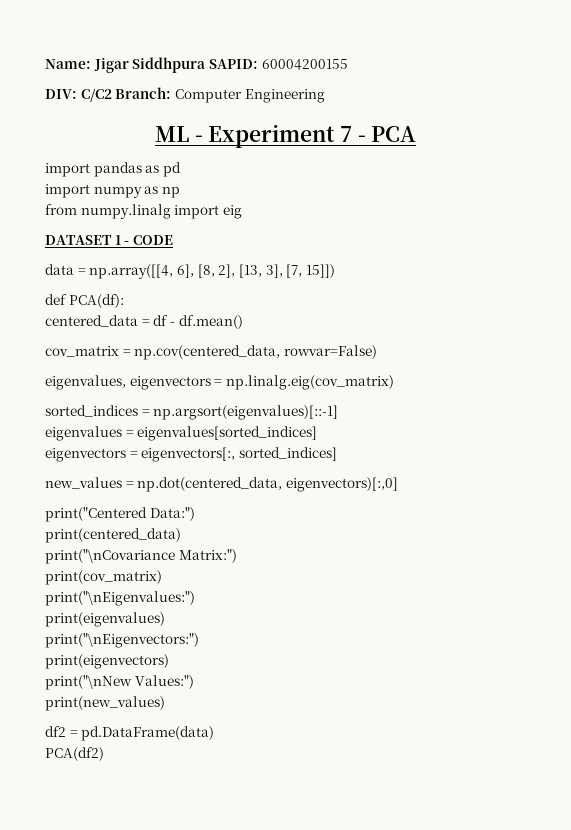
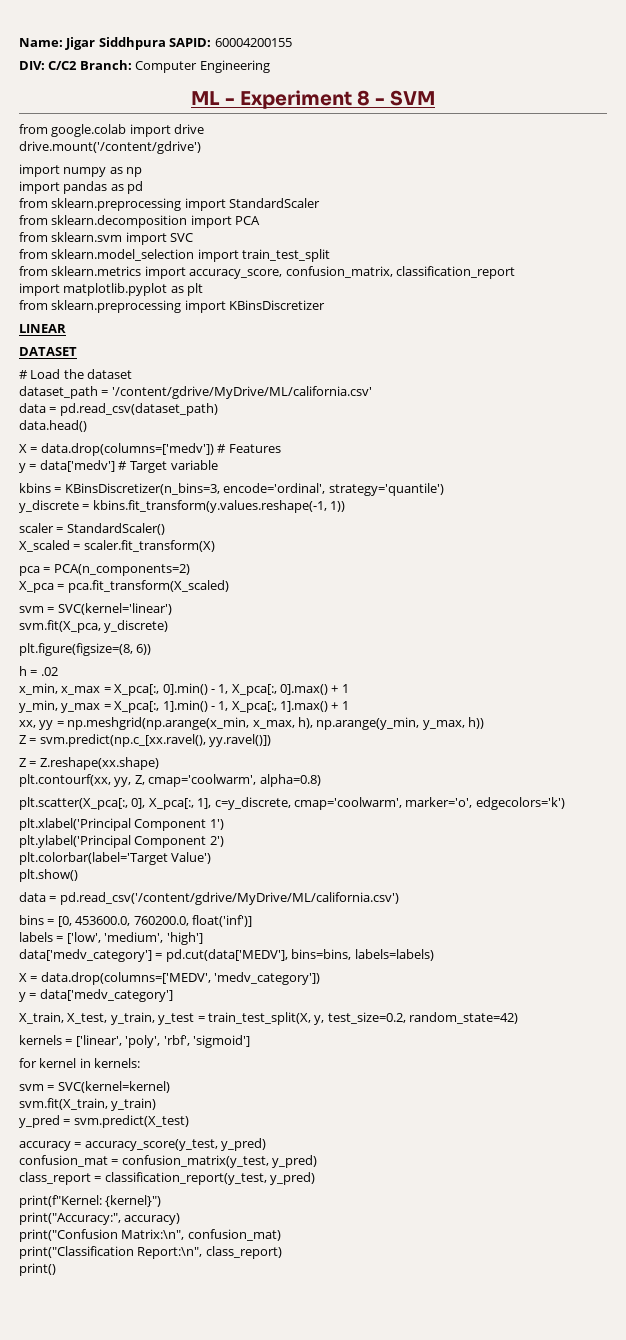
[339,126,417,142] [45,162,181,177] [45,184,180,198] [45,204,242,219] [45,235,173,245] [45,264,335,279] [45,294,124,308] [45,315,243,329] [45,345,377,360] [45,375,394,390] [45,405,339,420] [45,426,318,441] [45,447,337,462] [45,477,398,492] [45,507,195,522] [45,528,181,543] [45,549,237,564] [45,570,162,585] [45,591,195,606] [45,612,165,627] [45,633,199,648] [45,654,169,669] [45,675,194,690] [45,696,165,711] [45,726,215,741] [45,747,104,761] 7 - PCA // import pandas as pd // import numpy as np // from numpy.linalg import eig // DATASET 1 - CODE // data = np.array([[4, 6], [8, 2], [13, 3], [7, 15]]) // def PCA(df): // centered_data = df - df.mean() // cov_matrix = np.cov(centered_data, rowvar=False) // eigenvalues, eigenvectors = np.linalg.eig(cov_matrix) // sorted_indices = np.argsort(eigenvalues)[::-1] // eigenvalues = eigenvalues[sorted_indices] // eigenvectors = eigenvectors[:, sorted_indices] // new_values = np.dot(centered_data, eigenvectors)[:,0] // print("Centered Data:") // print(centered_data) // print("\nCovariance Matrix:") // print(cov_matrix) // print("\nEigenvalues:") // print(eigenvalues) // print("\nEigenvectors:") // print(eigenvectors) // print("\nNew Values:") // print(new_values) // df2 = pd.DataFrame(data) // PCA(df2) -> [357,90,436,106] [19,124,205,137] [19,141,201,154] [19,164,143,177] [19,181,144,194] [19,198,321,211] [19,215,261,228] [19,232,194,245] [19,249,331,262] [19,266,515,279] [19,283,204,296] [19,300,326,313] [19,324,66,333] [19,347,77,356] [19,369,133,379] [19,386,372,399] [19,403,218,416] [19,420,87,432] [19,443,281,456] [19,460,218,473] [19,483,444,496] [19,500,346,513] [19,523,165,535] [19,540,215,552] [19,564,190,576] [19,580,229,593] [19,603,172,615] [19,620,169,633] [19,643,152,656] [19,666,58,676] [19,683,349,696] [19,700,349,713] [19,717,484,730] [19,734,272,747] [19,757,159,770] [19,774,321,787] [19,797,565,810] [19,818,224,831] [19,835,224,848] [19,852,212,865] [19,869,78,882] [19,892,399,905] [19,915,252,927] [19,932,203,945] [19,949,434,962] [19,972,321,985] [19,989,173,1002] [19,1012,518,1025] [19,1035,250,1048] [19,1058,141,1068] [19,1081,170,1093] [19,1098,157,1111] [19,1115,189,1128] [19,1138,267,1151] [19,1155,318,1168] [19,1172,316,1185] [19,1195,162,1208] [19,1212,181,1225] [19,1229,281,1242] [19,1246,282,1259] [19,1263,56,1276] 8 - SVM // from google.colab import drive // drive.mount('/content/gdrive') // import numpy as np // import pandas as pd // from sklearn.preprocessing import StandardScaler // from sklearn.decomposition import PCA // from sklearn.svm import SVC // from sklearn.model_selection import train_test_split // from sklearn.metrics import accuracy_score, confusion_matrix, classification_report // import matplotlib.pyplot as plt // from sklearn.preprocessing import KBinsDiscretizer // LINEAR // DATASET // # Load the dataset // dataset_path = '/content/gdrive/MyDrive/ML/california.csv' // data = pd.read_csv(dataset_path) // data.head() // X = data.drop(columns=['medv']) # Features // y = data['medv'] # Target variable // kbins = KBinsDiscretizer(n_bins=3, encode='ordinal', strategy='quantile') // y_discrete = kbins.fit_transform(y.values.reshape(-1, 1)) // scaler = StandardScaler() // X_scaled = scaler.fit_transform(X) // pca = PCA(n_components=2) // X_pca = pca.fit_transform(X_scaled) // svm = SVC(kernel='linear') // svm.fit(X_pca, y_discrete) // plt.figure(figsize=(8, 6)) // h = .02 // x_min, x_max = X_pca[:, 0].min() - 1, X_pca[:, 0].max() + 1 // y_min, y_max = X_pca[:, 1].min() - 1, X_pca[:, 1].max() + 1 // xx, yy = np.meshgrid(np.arange(x_min, x_max, h), np.arange(y_min, y_max, h)) // Z = svm.predict(np.c_[xx.ravel(), yy.ravel()]) // Z = Z.reshape(xx.shape) // plt.contourf(xx, yy, Z, cmap='coolwarm', alpha=0.8) // plt.scatter(X_pca[:, 0], X_pca[:, 1], c=y_discrete, cmap='coolwarm', marker='o', edgecolors='k') // plt.xlabel('Principal Component 1') // plt.ylabel('Principal Component 2') // plt.colorbar(label='Target Value') // plt.show() // data = pd.read_csv('/content/gdrive/MyDrive/ML/california.csv') // bins = [0, 453600.0, 760200.0, float('inf')] // labels = ['low', 'medium', 'high'] // data['medv_category'] = pd.cut(data['MEDV'], bins=bins, labels=labels) // X = data.drop(columns=['MEDV', 'medv_category']) // y = data['medv_category'] // X_train, X_test, y_train, y_test = train_test_split(X, y, test_size=0.2, random_state=42) // kernels = ['linear', 'poly', 'rbf', 'sigmoid'] // for kernel in kernels: // svm = SVC(kernel=kernel) // svm.fit(X_train, y_train) // y_pred = svm.predict(X_test) // accuracy = accuracy_score(y_test, y_pred) // confusion_mat = confusion_matrix(y_test, y_pred) // class_report = classification_report(y_test, y_pred) // print(f"Kernel: {kernel}") // print("Accuracy:", accuracy) // print("Confusion Matrix:\n", confusion_mat) // print("Classification Report:\n", class_report) // print()

